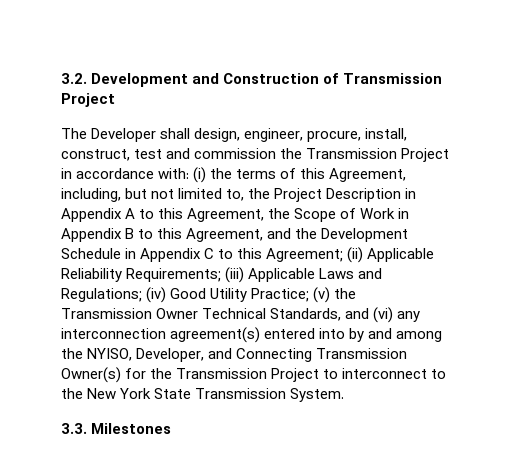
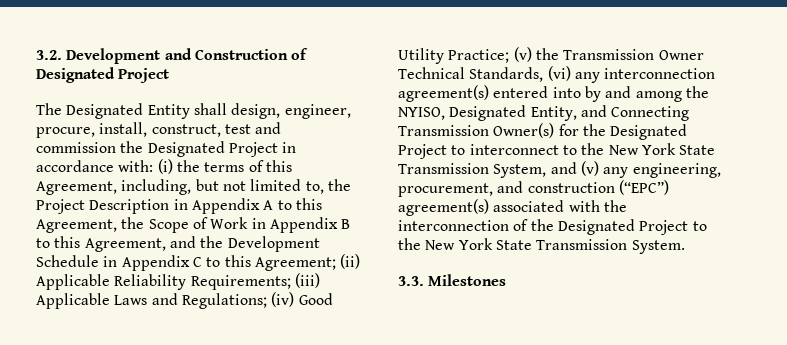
[343,73,443,84] Transmission -> [36,67,115,83] Designated
[91,128,157,142] Developer -> [66,103,190,119] Designated Entity
[306,148,398,159] Transmission -> [147,141,225,157] Designated
[345,308,370,319] and -> (544, 74) none
[136,348,205,362] Developer, -> [449,105,577,121] Designated Entity,
[176,368,268,379] Transmission -> [610,124,688,140] Designated
(287, 393) none -> [493,161,721,178] [398,180,669,197] [398,199,627,216] [398,219,707,235] [398,238,628,250] System, and (v) any engineering, procurement, and construction (“EPC”) agreement(s) associated with the interconnection of the Designated Project to the New York State Transmission

